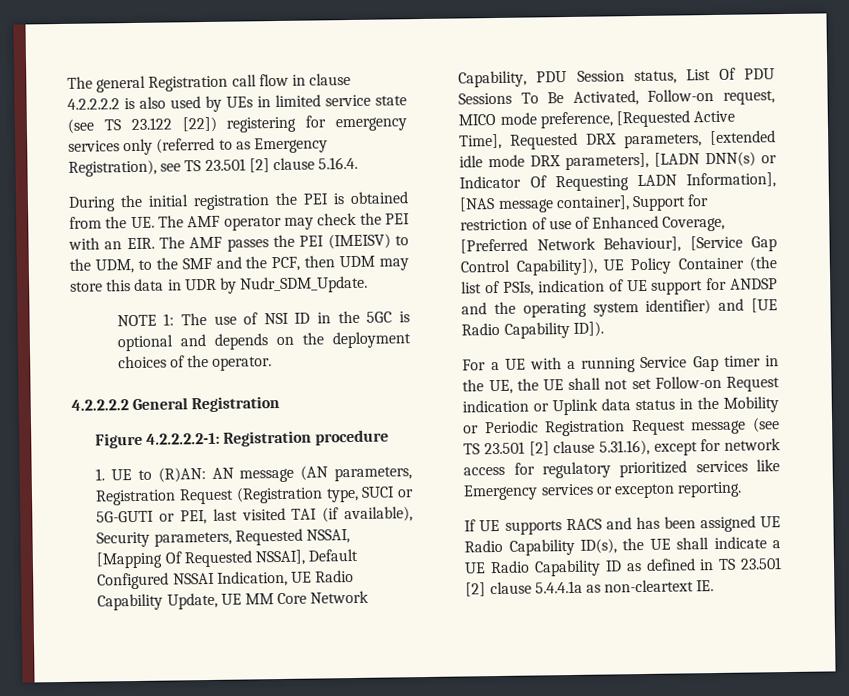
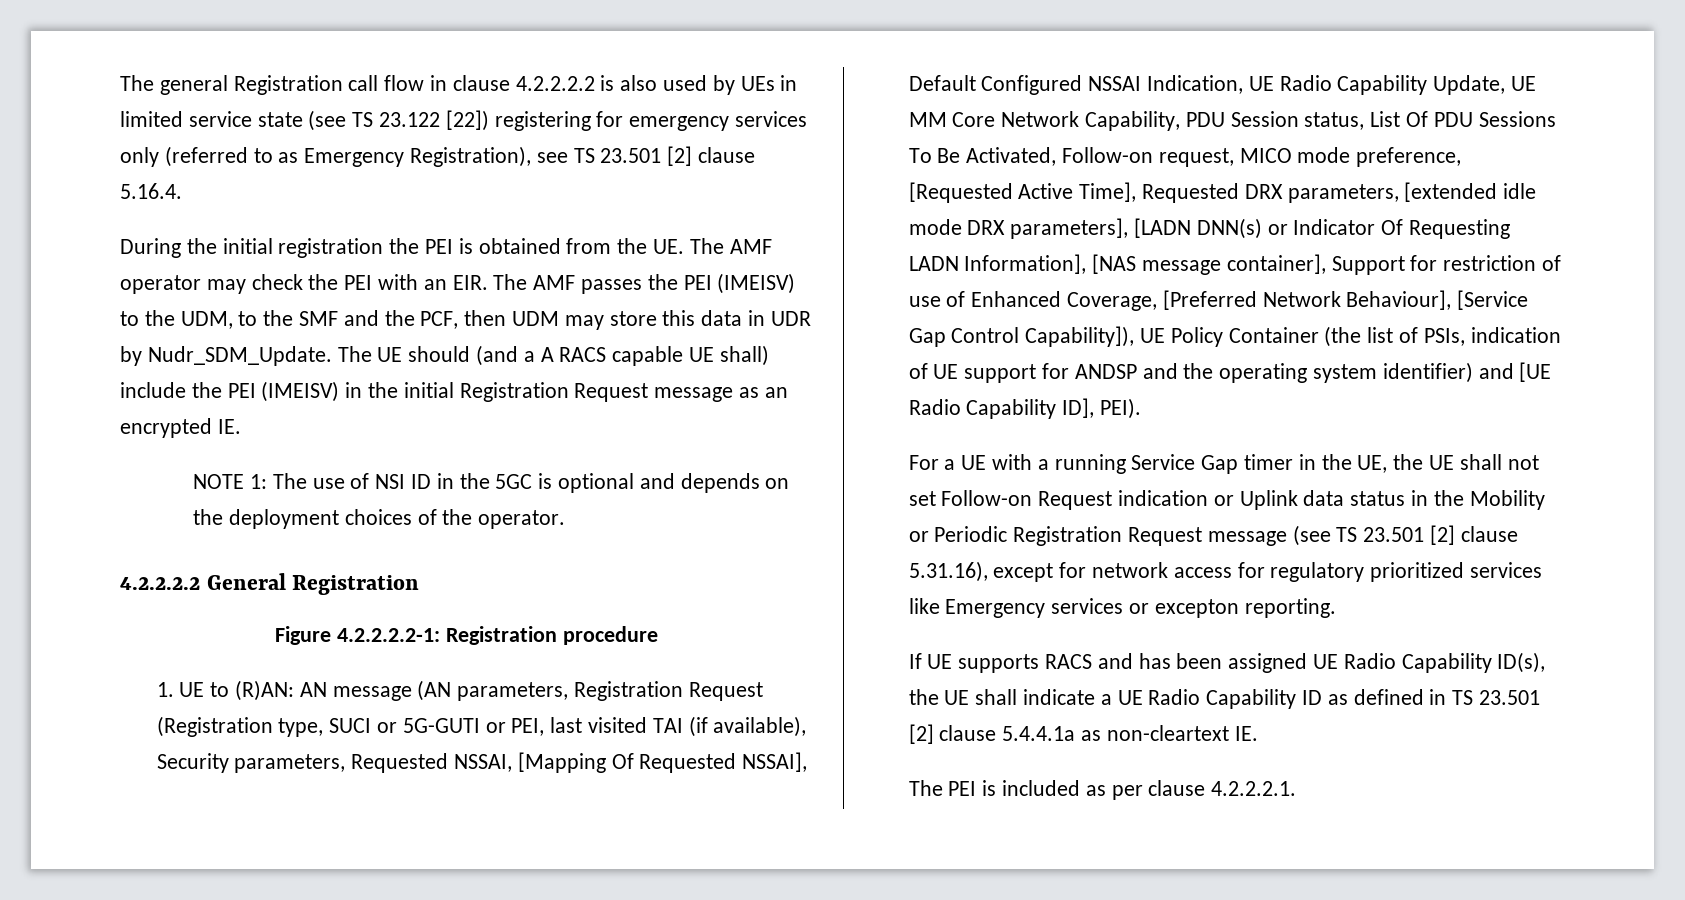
(369, 284) none -> [337,345,769,366] [120,381,788,402] [120,418,241,438] The UE should (and a A RACS capable UE shall) include the PEI (IMEISV) in the initial Registration Request message as an encrypted IE.
[572,321,604,337] ID]). -> [1062,398,1141,419] ID], PEI).
(715, 586) none -> [908,780,1297,800] // The PEI is included as per clause 4.2.2.2.1.

